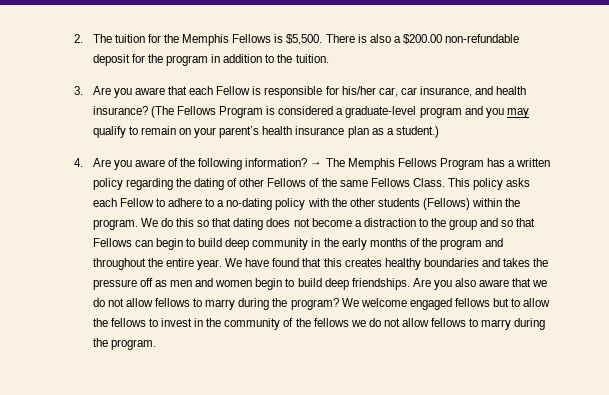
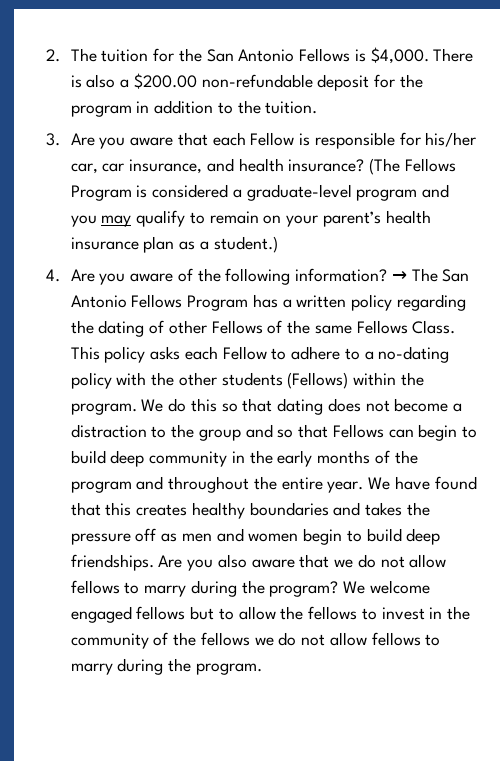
[182,34,230,46] Memphis -> [206,49,295,62] San Antonio
[286,34,323,45] $5,500. -> [370,47,429,64] $4,000.
[347,158,395,170] Memphis -> [442,269,470,282] [70,295,127,308] San Antonio

